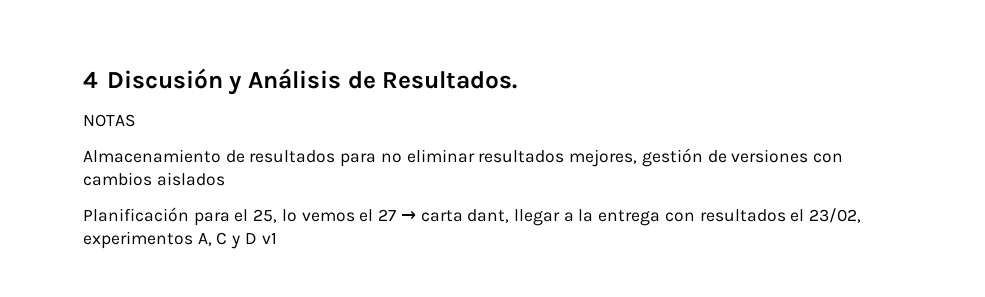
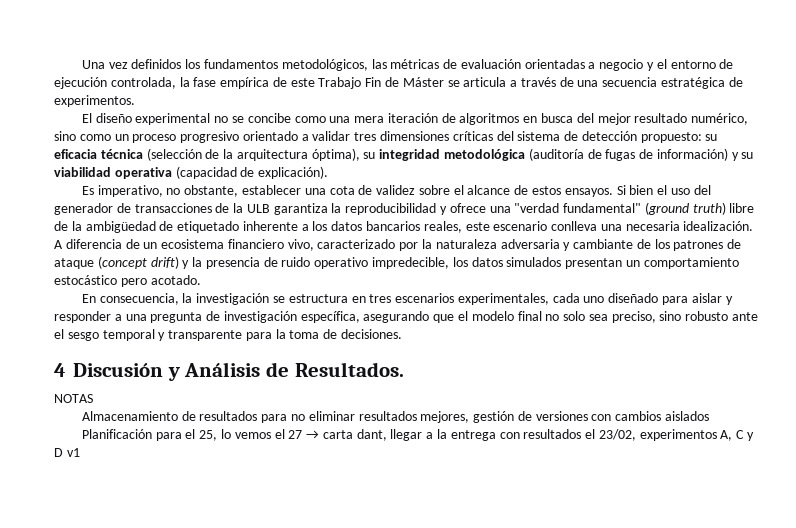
(83, 79) none -> [81,59,734,71] [54,77,743,89] [54,95,135,107] [81,113,749,125] [54,131,718,143] [54,148,754,161] [54,166,329,179] [81,185,711,197] [54,202,755,215] [54,221,754,233] [54,239,742,251] [54,256,739,269] [54,275,201,287] [81,293,733,305] [54,311,759,323] [54,329,403,341] Una vez definidos los fundamentos metodológicos, las métricas de evaluación orientadas a negocio y el entorno de ejecución controlada, la fase empírica de este Trabajo Fin de Máster se articula a través de una secuencia estratégica de experimentos. // El diseño experimental no se concibe como una mera iteración de algoritmos en busca del mejor resultado numérico, sino como un proceso progresivo orientado a validar tres dimensiones críticas del sistema de detección propuesto: su eficacia técnica (selección de la arquitectura óptima), su integridad metodológica (auditoría de fugas de información) y su viabilidad operativa (capacidad de explicación). // Es imperativo, no obstante, establecer una cota de validez sobre el alcance de estos ensayos. Si bien el uso del generador de transacciones de la ULB garantiza la reproducibilidad y ofrece una "verdad fundamental" (ground truth) libre de la ambigüedad de etiquetado inherente a los datos bancarios reales, este escenario conlleva una necesaria idealización. A diferencia de un ecosistema financiero vivo, caracterizado por la naturaleza adversaria y cambiante de los patrones de ataque (concept drift) y la presencia de ruido operativo impredecible, los datos simulados presentan un comportamiento estocástico pero acotado. // En consecuencia, la investigación se estructura en tres escenarios experimentales, cada uno diseñado para aislar y responder a una pregunta de investigación específica, asegurando que el modelo final no solo sea preciso, sino robusto ante el sesgo temporal y transparente para la toma de decisiones. //

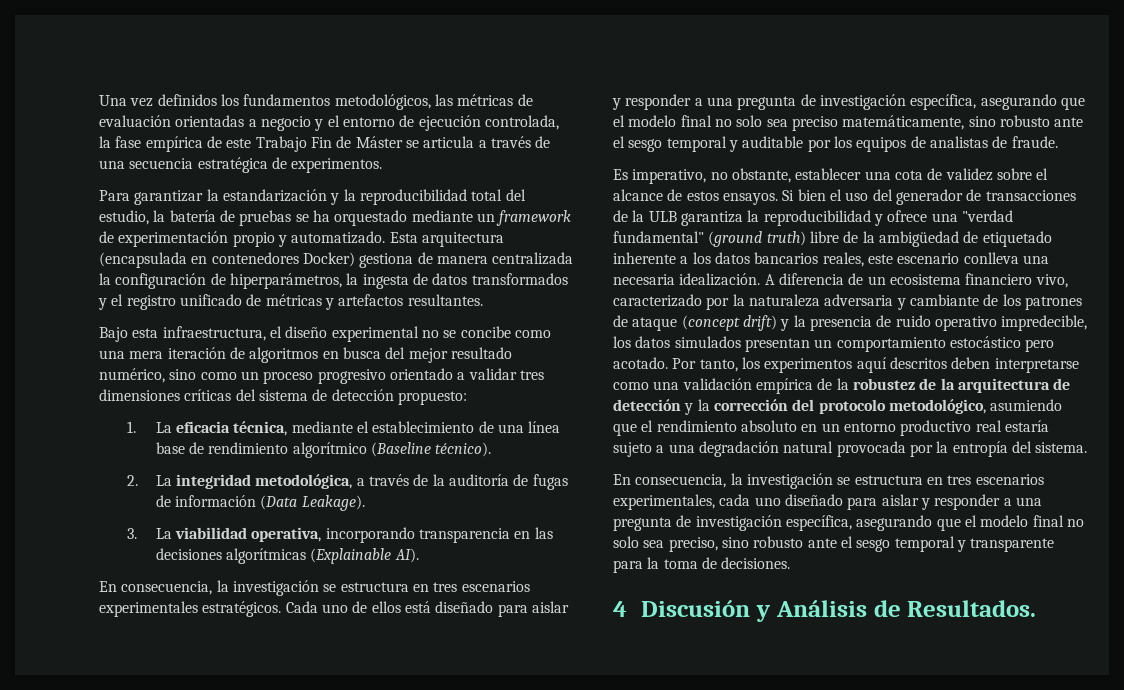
[81,113,92,123] El -> [99,189,526,205] [99,210,572,226] [99,231,504,247] [99,252,574,268] [99,273,568,289] [98,294,483,310] [99,326,282,342] Para garantizar la estandarización y la reproducibilidad total del estudio, la batería de pruebas se ha orquestado mediante un framework de experimentación propio y automatizado. Esta arquitectura (encapsulada en contenedores Docker) gestiona de manera centralizada la configuración de hiperparámetros, la ingesta de datos transformados y el registro unificado de métricas y artefactos resultantes. // Bajo esta infraestructura, el
[705,134,718,141] [54,148,754,161] [54,166,329,179] su eficacia técnica (selección de la arquitectura óptima), su integridad metodológica (auditoría de fugas de información) y su viabilidad operativa (capacidad de explicación). -> [127,421,561,436] [155,442,492,458] [127,474,568,490] [155,495,365,511] [127,527,553,543] [155,548,419,564] [99,580,530,596] [99,601,569,617] [612,94,1085,110] [613,115,1084,131] [613,136,1058,152] // 1. La eficacia técnica, mediante el establecimiento de una línea base de rendimiento algorítmico (Baseline técnico). // 2. La integridad metodológica, a través de la auditoría de fugas de información (Data Leakage). // 3. La viabilidad operativa, incorporando transparencia en las decisiones algorítmicas (Explainable AI). // En consecuencia, la investigación se estructura en tres escenarios experimentales estratégicos. Cada uno de ellos está diseñado para aislar y responder a una pregunta de investigación específica, asegurando que el modelo final no solo sea preciso matemáticamente, sino robusto ante el sesgo temporal y auditable por los equipos de analistas de fraude.
(201, 280) none -> [672,357,1079,373] [613,378,1071,394] [613,399,1063,415] [613,420,1049,436] [613,441,1088,457] Por tanto, los experimentos aquí descritos deben interpretarse como una validación empírica de la robustez de la arquitectura de detección y la corrección del protocolo metodológico, asumiendo que el rendimiento absoluto en un entorno productivo real estaría sujeto a una degradación natural provocada por la entropía del sistema.
[54,394,93,403] [81,411,709,423] [81,429,755,441] [54,448,80,457] // NOTAS // Almacenamiento de resultados para no eliminar resultados mejores, gestión de versiones con cambios aislados // Planificación para el 25, lo vemos el 27 → carta dant, llegar a la entrega con resultados el 23/02, experimentos A, C y D v1 -> (1037, 608) none

